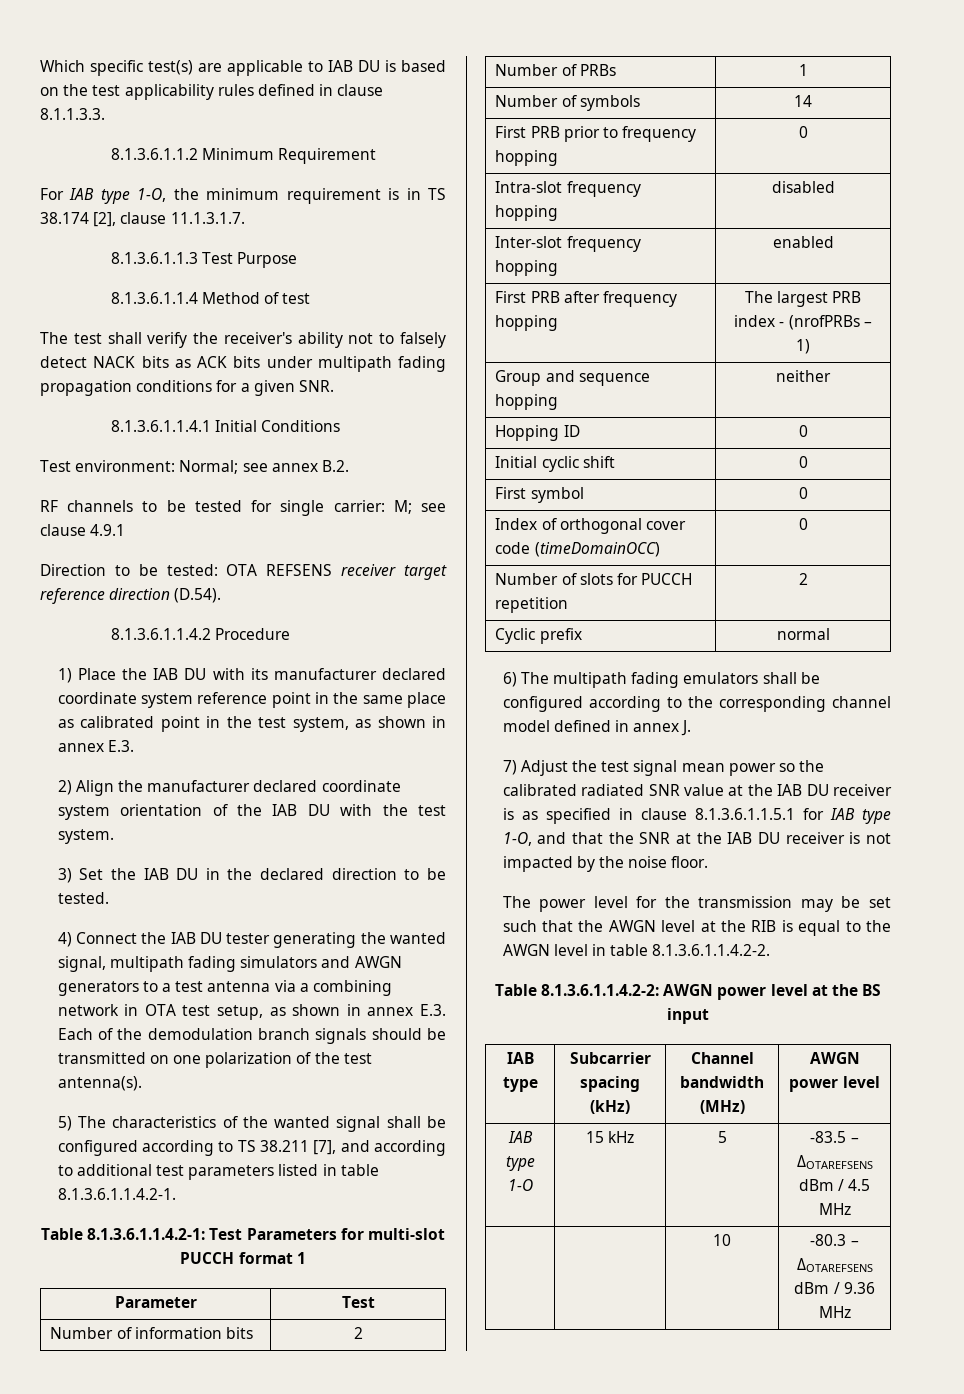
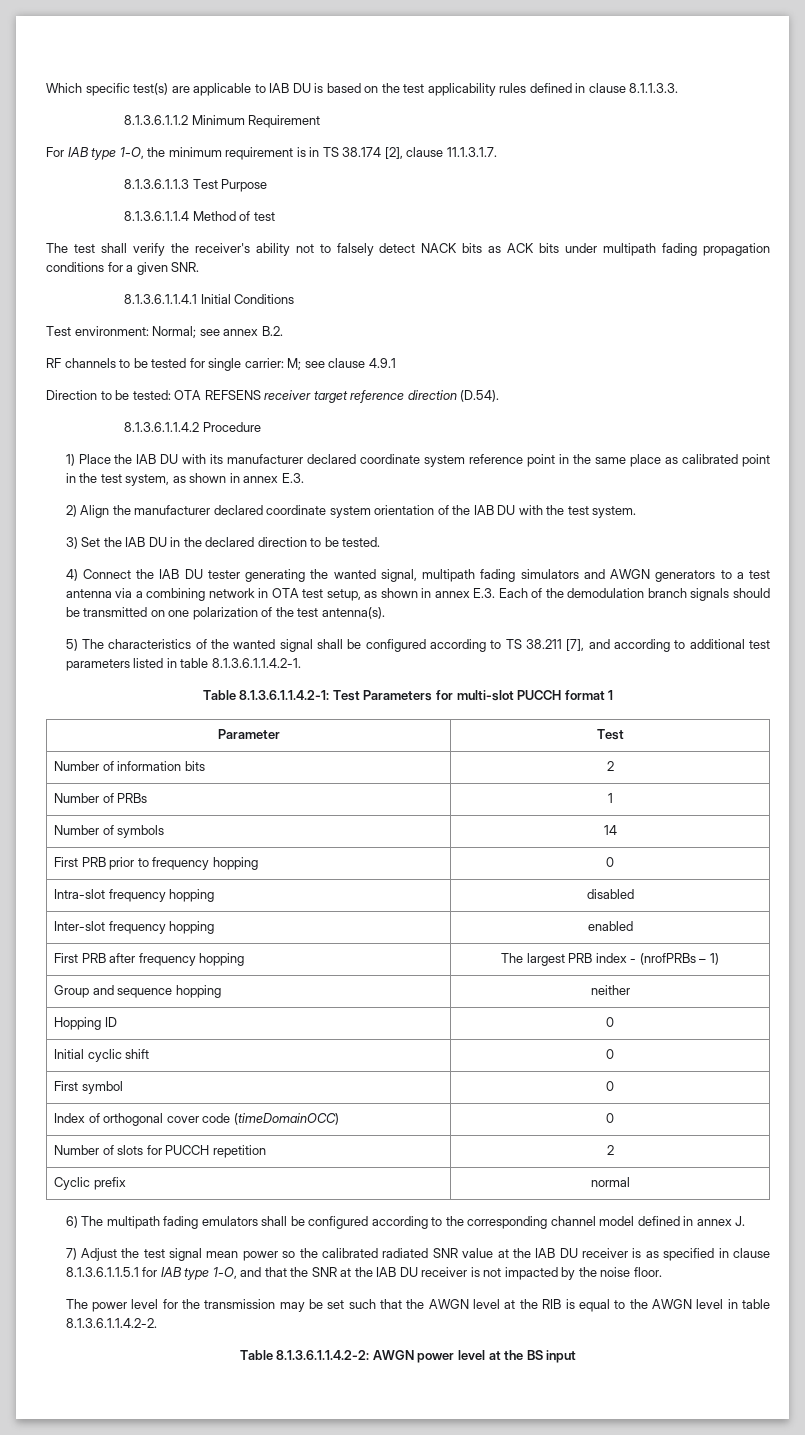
[506,1052,534,1064] [502,1077,538,1092] [569,1052,651,1064] [580,1076,640,1092] [590,1100,630,1114] [690,1052,754,1064] [680,1076,764,1088] [699,1100,745,1114] [809,1052,860,1064] [789,1076,880,1092] [507,1131,533,1143] [505,1156,535,1171] [507,1179,533,1191] [585,1131,635,1143] [717,1131,727,1143] [810,1131,859,1143] [796,1155,873,1169] [798,1179,871,1191] [818,1203,851,1215] [713,1234,731,1246] [810,1234,859,1246] [796,1258,873,1272] [794,1282,875,1294] [818,1306,851,1318] // IAB type | Subcarrier spacing (kHz) | Channel bandwidth (MHz) | AWGN power level // IAB type 1-O | 15 kHz | 5 | -83.5 – ΔOTAREFSENS dBm / 4.5 MHz // | | 10 | -80.3 – ΔOTAREFSENS dBm / 9.36 MHz -> (577, 1356) none

